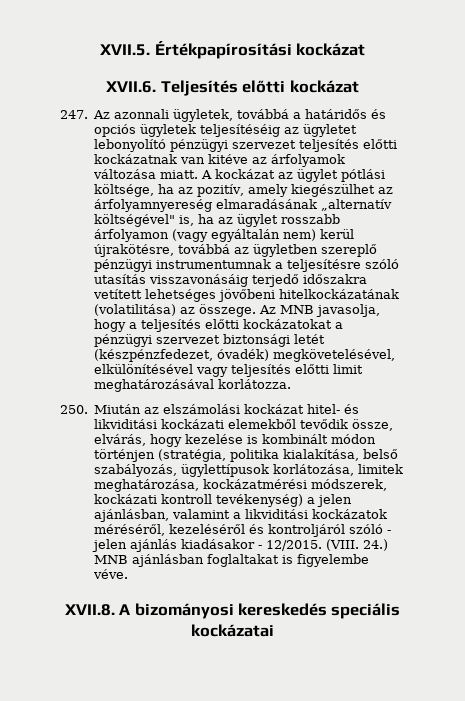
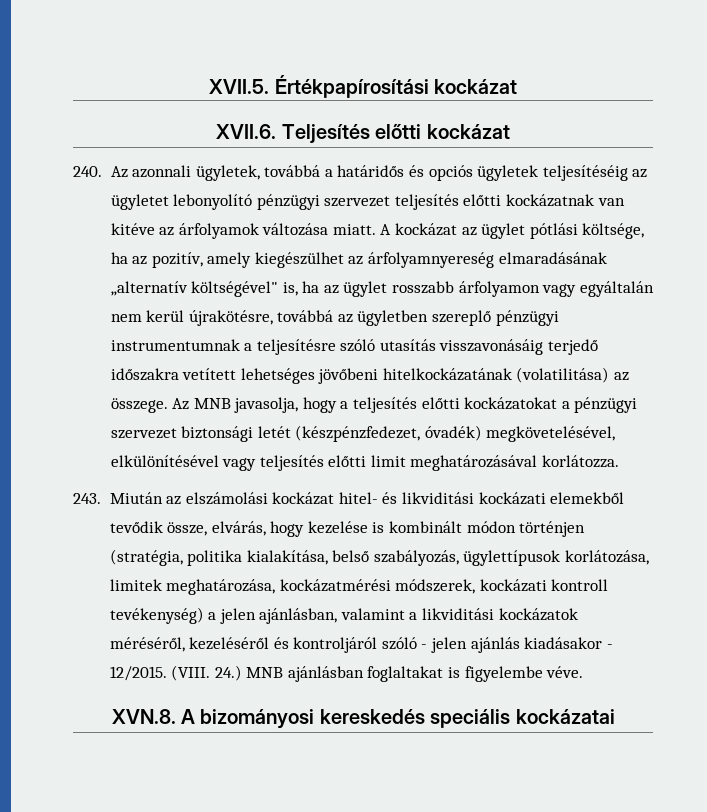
[60,110,88,119] 247. -> [73,166,102,177] 240.
[172,229,317,242] (vagy egyáltalán nem) -> [542,281,654,297] [110,314,142,322] vagy egyáltalán nem
[60,405,88,414] 250. -> [73,493,101,504] 243.
[64,604,115,616] XVII.8. -> [111,709,176,724] XVN.8.

